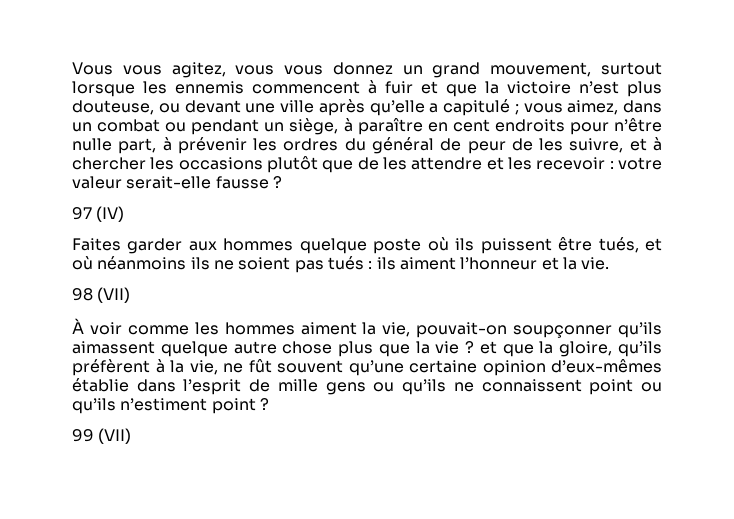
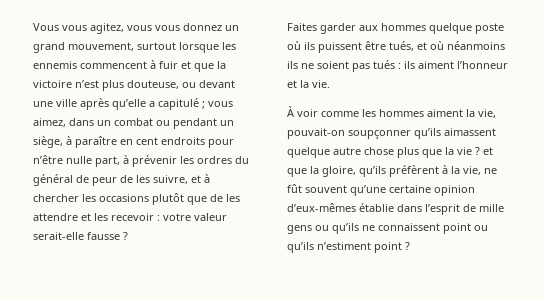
[72,206,125,222] // 97 (IV) -> (128, 236) none
[72,287,131,303] // 98 (VII) -> (330, 84) none
[72,428,132,444] // 99 (VII) -> (410, 246) none

